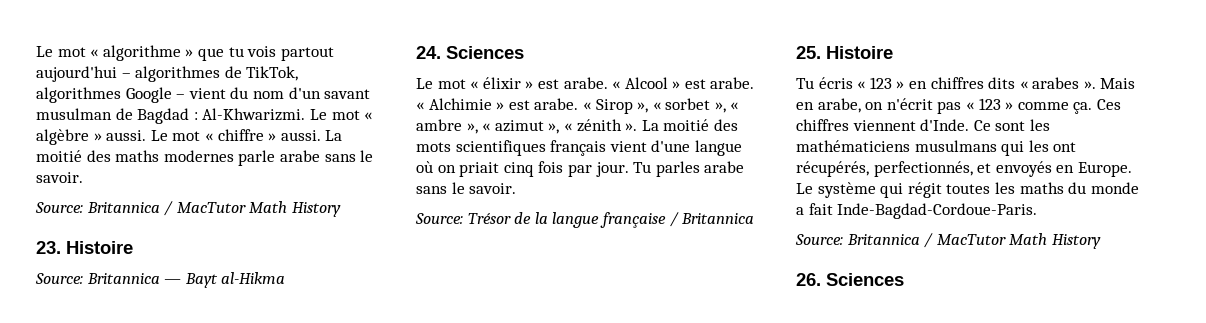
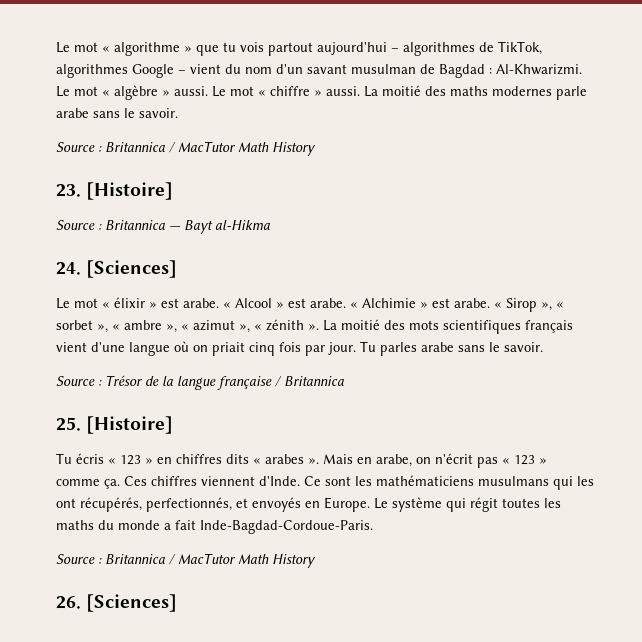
[35,202,83,213] Source: -> [56,142,102,152] Source :
[66,241,133,254] [35,273,83,284] Histoire // Source: -> [86,182,174,200] [56,220,102,230] [Histoire] // Source :
[446,46,524,59] Sciences -> [86,260,178,278] [Sciences]
[415,213,463,224] Source: -> [56,376,102,386] Source :
[826,46,893,59] Histoire -> [86,416,174,434] [Histoire]
[795,234,843,245] Source: -> [56,554,102,564] Source :
[826,273,904,286] Sciences -> [86,594,178,612] [Sciences]

